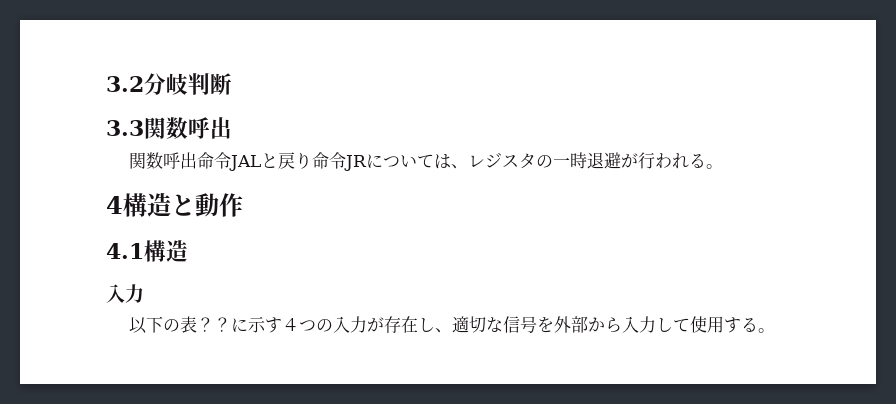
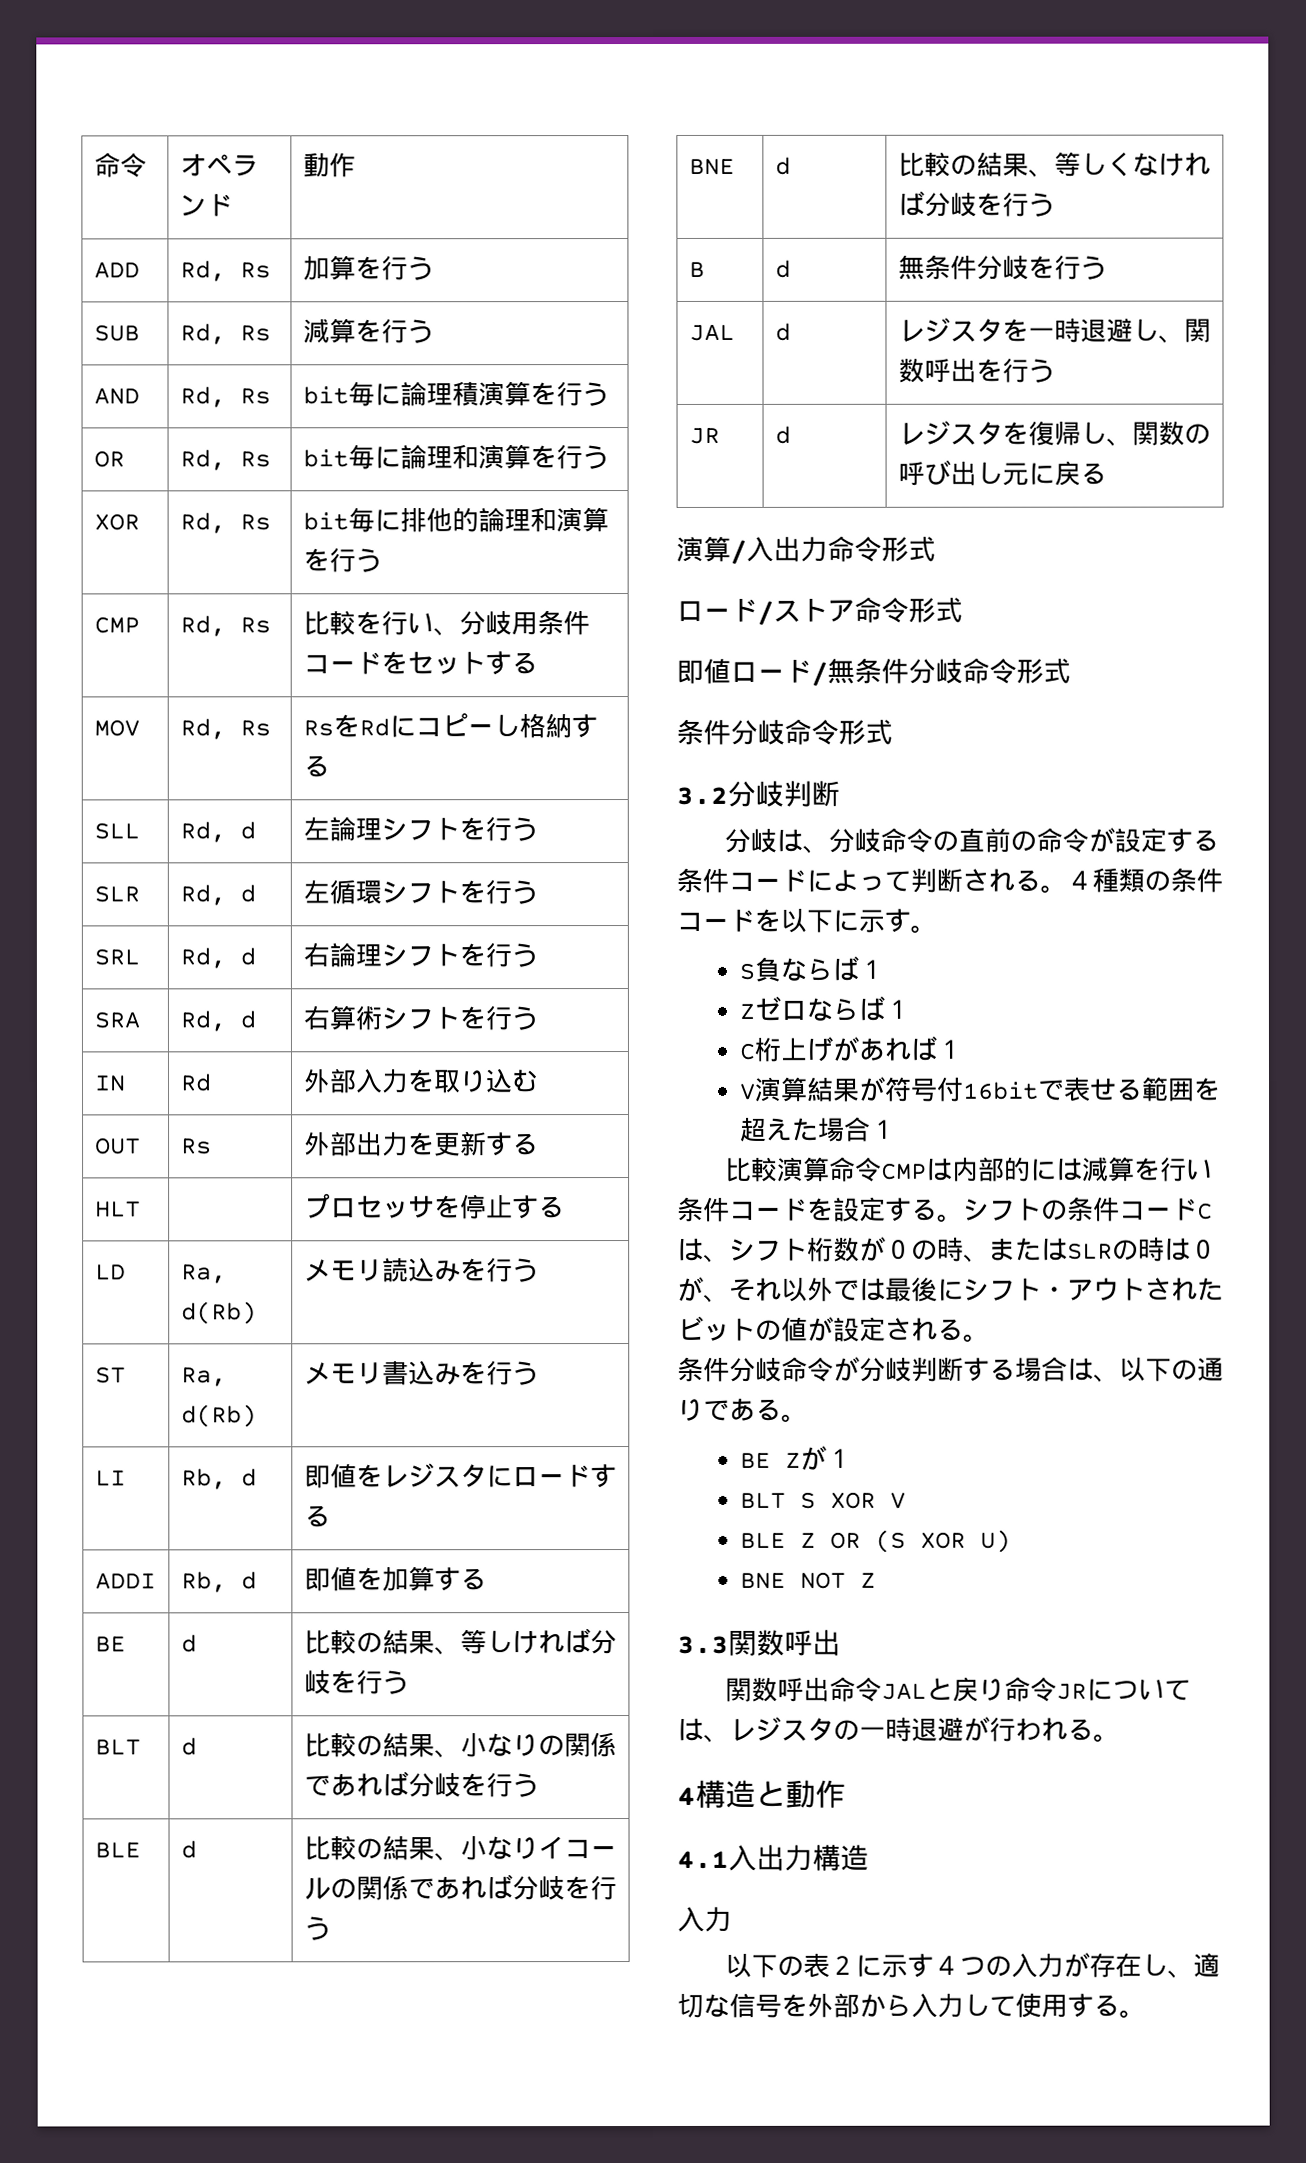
[106,73,232,95] 3.2分岐判断 -> [93,152,147,178] [179,153,259,177] [179,193,233,217] [302,152,356,178] [93,261,140,279] [179,260,271,282] [302,255,434,281] [93,324,140,342] [179,323,271,345] [302,318,434,344] [93,387,140,405] [179,386,271,408] [302,381,609,407] [93,450,125,468] [179,449,271,471] [302,444,609,470] [93,513,140,531] [179,512,271,534] [302,507,609,533] [302,547,382,573] [93,616,140,634] [179,615,271,637] [302,610,590,637] [302,651,538,676] [93,719,140,737] [179,718,271,740] [302,713,598,739] [302,755,330,778] [93,822,140,840] [179,821,256,843] [302,816,538,842] [93,885,140,903] [179,884,256,906] [302,879,538,905] [93,948,140,966] [179,947,256,969] [302,942,538,968] [93,1011,140,1029] [179,1010,256,1032] [302,1005,538,1031] [93,1075,126,1092] [179,1073,212,1092] [302,1068,539,1094] [94,1137,141,1155] [180,1138,212,1155] [303,1131,539,1157] [94,1201,141,1218] [303,1193,565,1220] [94,1264,126,1280] [180,1264,227,1284] [180,1301,257,1325] [303,1257,539,1283] [94,1366,126,1384] [180,1367,227,1387] [180,1404,257,1428] [303,1360,539,1386] [94,1470,126,1486] [180,1468,257,1490] [303,1463,617,1489] [303,1505,331,1528] [94,1572,156,1590] [180,1571,257,1593] [303,1566,487,1592] [94,1636,126,1652] [180,1634,197,1653] [303,1628,617,1656] [303,1669,409,1695] [94,1739,141,1756] [180,1737,197,1756] [303,1732,617,1759] [303,1771,539,1798] [94,1842,141,1858] [180,1840,197,1859] [303,1835,617,1862] [303,1874,617,1901] [303,1916,331,1941] [688,158,735,175] [774,156,791,175] [897,151,1211,178] [897,190,1055,217] [688,261,705,277] [774,259,791,278] [897,254,1107,280] [688,323,735,341] [774,322,791,341] [897,317,1211,344] [897,357,1055,383] [688,427,720,444] [774,425,791,444] [897,420,1211,447] [897,459,1107,486] [676,535,936,564] [676,596,963,625] [676,657,1071,686] [676,718,893,745] [676,780,840,807] [723,827,1219,854] [676,867,1223,893] [676,907,937,933] [739,955,886,982] [739,995,912,1021] [739,1035,964,1062] [740,1076,1222,1102] [740,1116,898,1142] [724,1156,1213,1182] [677,1196,1213,1222] [677,1236,1217,1263] [677,1276,1224,1303] [677,1315,990,1342] [677,1356,1224,1383] [677,1397,808,1422] [740,1445,854,1470] [740,1491,907,1509] [740,1529,1012,1553] [740,1571,877,1589] 命令 | オペランド | 動作 // ADD | Rd, Rs | 加算を行う // SUB | Rd, Rs | 減算を行う // AND | Rd, Rs | bit毎に論理積演算を行う // OR | Rd, Rs | bit毎に論理和演算を行う // XOR | Rd, Rs | bit毎に排他的論理和演算を行う // CMP | Rd, Rs | 比較を行い、分岐用条件コードをセットする // MOV | Rd, Rs | RsをRdにコピーし格納する // SLL | Rd, d | 左論理シフトを行う // SLR | Rd, d | 左循環シフトを行う // SRL | Rd, d | 右論理シフトを行う // SRA | Rd, d | 右算術シフトを行う // IN | Rd | 外部入力を取り込む // OUT | Rs | 外部出力を更新する // HLT | | プロセッサを停止する // LD | Ra, d(Rb) | メモリ読込みを行う // ST | Ra, d(Rb) | メモリ書込みを行う // LI | Rb, d | 即値をレジスタにロードする // ADDI | Rb, d | 即値を加算する // BE | d | 比較の結果、等しければ分岐を行う // BLT | d | 比較の結果、小なりの関係であれば分岐を行う // BLE | d | 比較の結果、小なりイコールの関係であれば分岐を行う // BNE | d | 比較の結果、等しくなければ分岐を行う // B | d | 無条件分岐を行う // JAL | d | レジスタを一時退避し、関数呼出を行う // JR | d | レジスタを復帰し、関数の呼び出し元に戻る // 演算/入出力命令形式 // ロード/ストア命令形式 // 即値ロード/無条件分岐命令形式 // 条件分岐命令形式 // 3.2分岐判断 // 分岐は、分岐命令の直前の命令が設定する条件コードによって判断される。４種類の条件コードを以下に示す。 // S負ならば１ // Zゼロならば１ // C桁上げがあれば１ // V演算結果が符号付16bitで表せる範囲を超えた場合１ // 比較演算命令CMPは内部的には減算を行い条件コードを設定する。シフトの条件コードCは、シフト桁数が０の時、またはSLRの時は０が、それ以外では最後にシフト・アウトされたビットの値が設定される。 // 条件分岐命令が分岐判断する場合は、以下の通りである。 // BE Zが１ // BLT S XOR V // BLE Z OR (S XOR U) // BNE NOT Z
(144, 251) none -> [728,1844,813,1871] 入出力
[196,317,231,332] ？？ -> [828,1955,856,1975] ２

